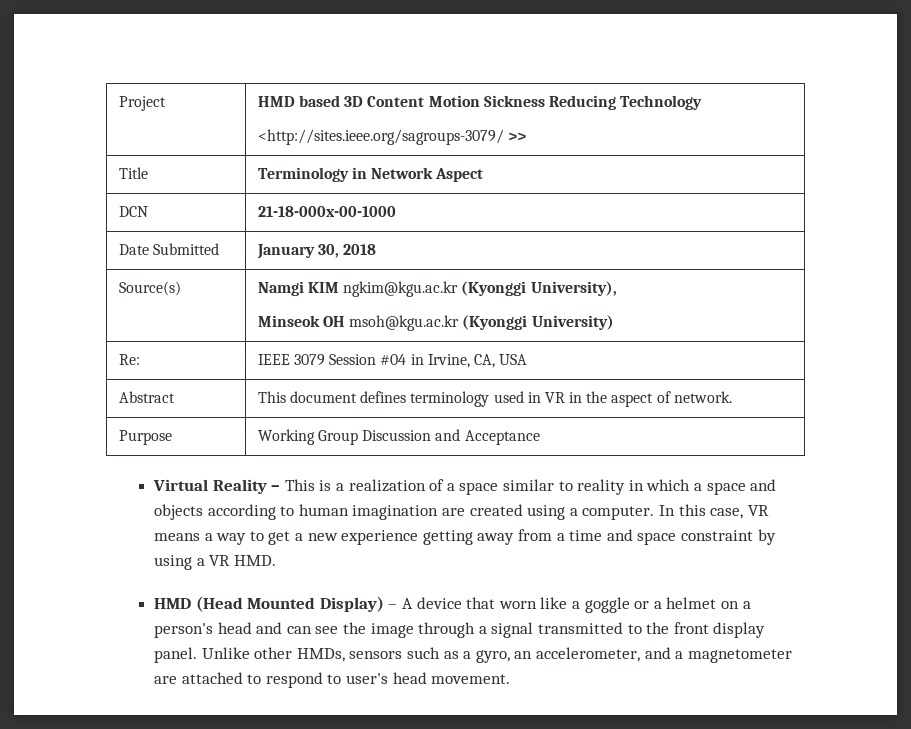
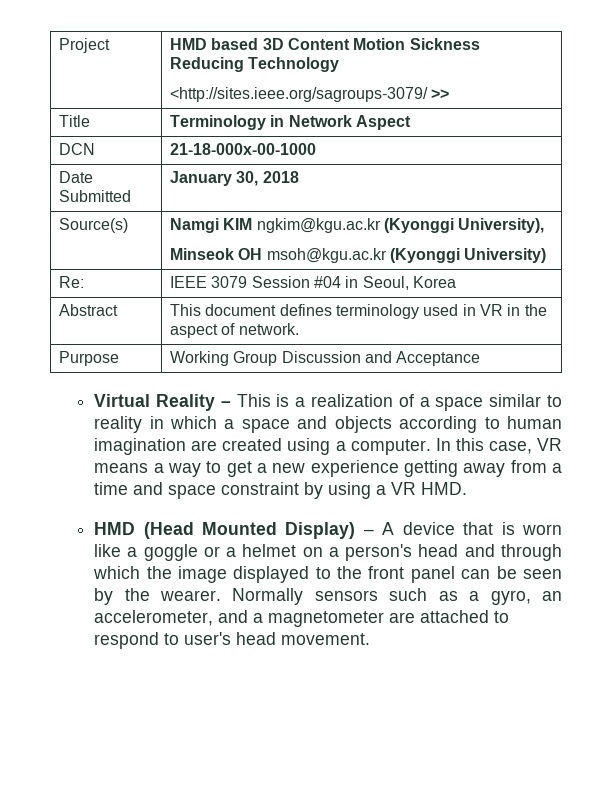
[427,354,528,368] Irvine, CA, USA -> [362,276,457,290] Seoul, Korea
(496, 603) none -> [501,522,515,535] is
[286,622,766,638] [154,647,345,663] can see the image through a signal transmitted to the front display panel. Unlike other HMDs, -> [501,544,562,561] [93,566,562,583] [94,588,304,605] through which the image displayed to the front panel can be seen by the wearer. Normally

